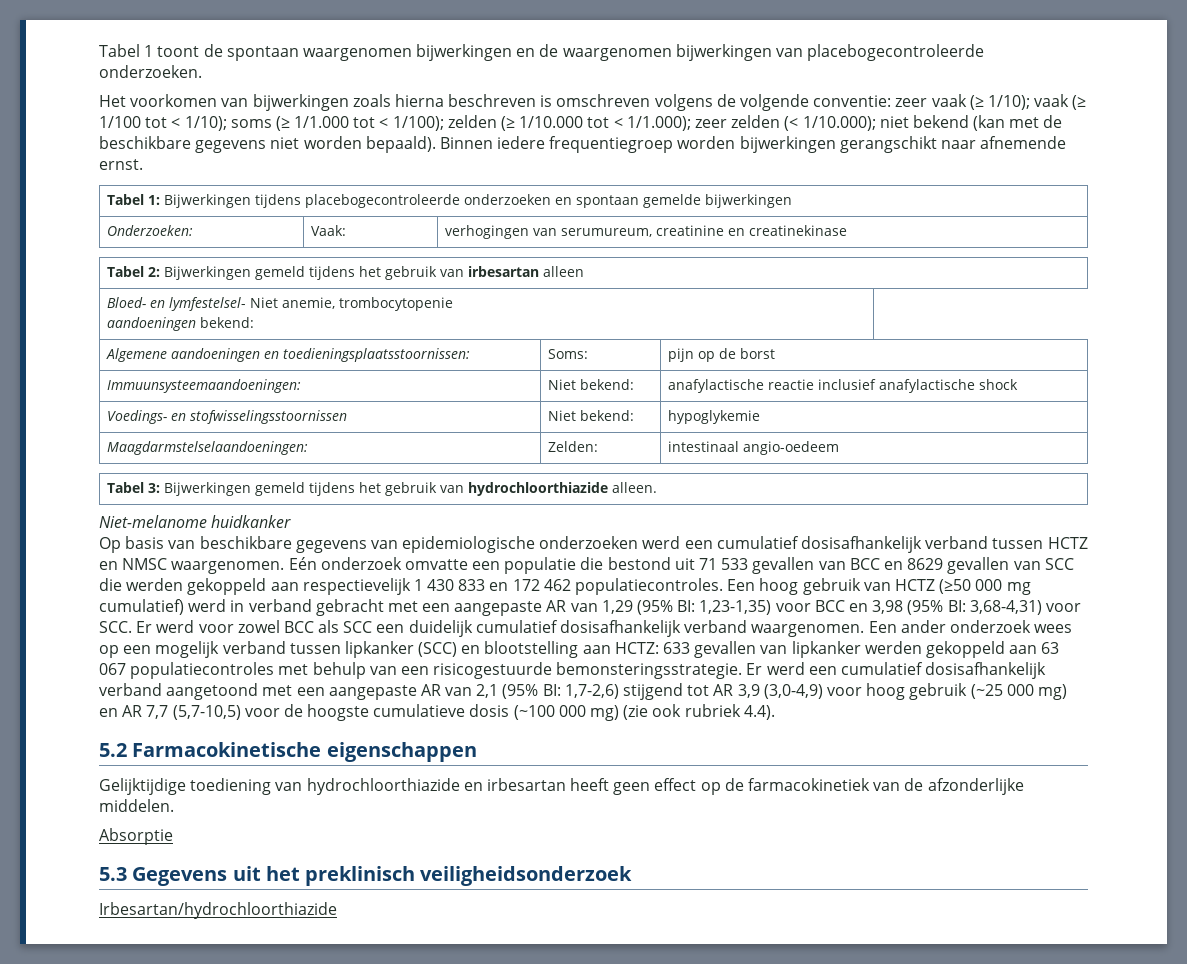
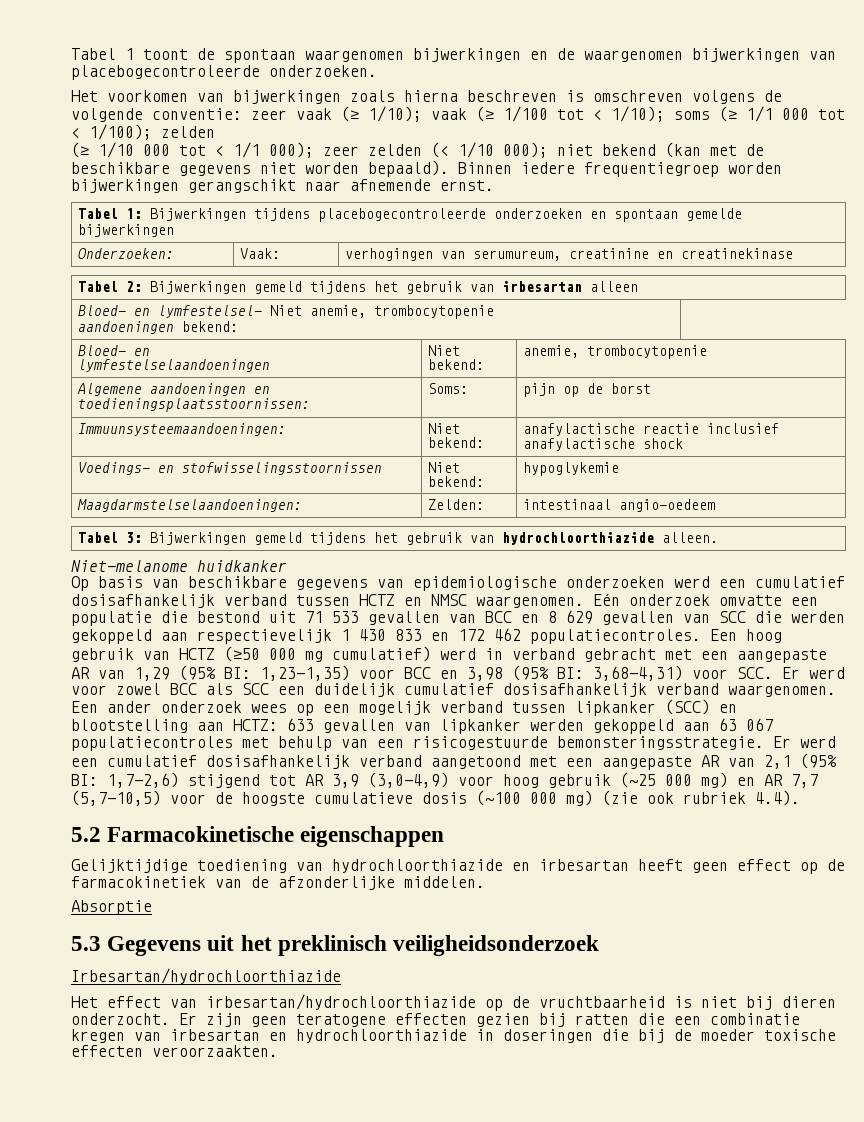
[294,116,350,128] 1/1.000 -> [746,106,809,122] 1/1 000
[501,116,691,131] (≥ 1/10.000 tot < 1/1.000); -> [71,142,314,158] // (≥ 1/10 000 tot < 1/1 000);
[802,116,876,131] 1/10.000); -> [458,142,548,158] 1/10 000);
(255, 322) none -> [77,345,150,356] [77,359,270,372] [427,345,460,356] [427,359,484,370] [522,345,707,359] // Bloed- en // lymfestelselaandoeningen | Niet bekend: | anemie, trombocytopenie
[907,558,944,570] 8629 -> [548,610,593,624] 8 629
(337, 910) none -> [71,994,836,1011] [71,1013,800,1027] [71,1029,836,1043] [71,1045,278,1057] // Het effect van irbesartan/hydrochloorthiazide op de vruchtbaarheid is niet bij dieren onderzocht. Er zijn geen teratogene effecten gezien bij ratten die een combinatie kregen van irbesartan en hydrochloorthiazide in doseringen die bij de moeder toxische effecten veroorzaakten.

